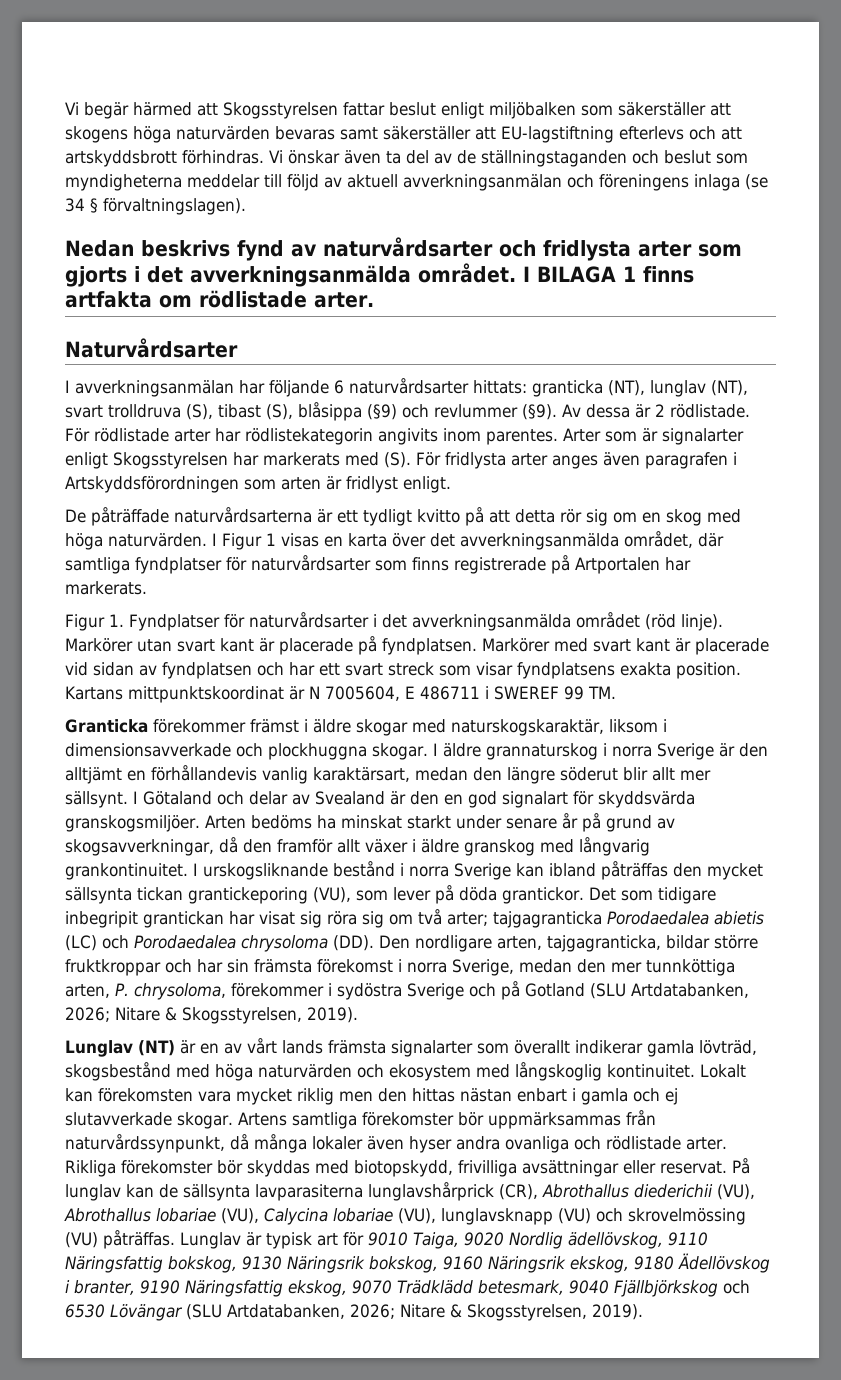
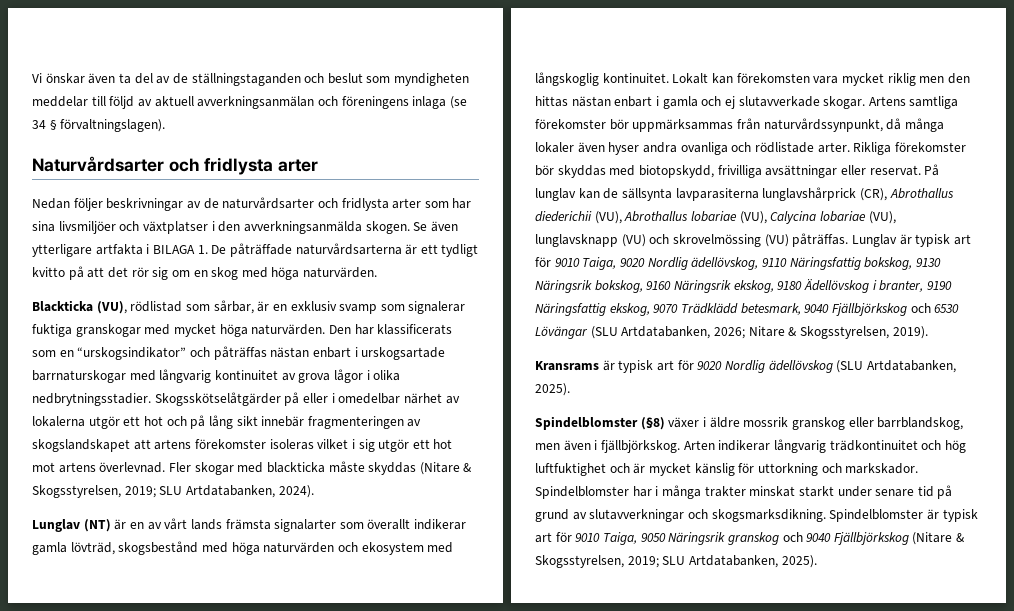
[65,102,731,119] [65,126,742,143] [65,150,283,167] Vi begär härmed att Skogsstyrelsen fattar beslut enligt miljöbalken som säkerställer att skogens höga naturvärden bevaras samt säkerställer att EU-lagstiftning efterlevs och att artskyddsbrott förhindras. Vi -> [32,73,42,83] Vi
[65,174,182,191] myndigheterna -> [394,73,470,86] myndigheten
[65,240,317,261] Nedan beskrivs fynd av -> [32,156,319,175] [32,198,219,211] Naturvårdsarter och fridlysta arter // Nedan följer beskrivningar av de
[65,263,694,287] [65,290,374,308] [65,338,238,358] [65,378,748,397] [65,402,750,421] [65,428,744,445] [65,452,737,469] [65,476,451,493] gjorts i det avverkningsanmälda området. I BILAGA 1 finns artfakta om rödlistade arter. // Naturvårdsarter // I avverkningsanmälan har följande 6 naturvårdsarter hittats: granticka (NT), lunglav (NT), svart trolldruva (S), tibast (S), blåsippa (§9) och revlummer (§9). Av dessa är 2 rödlistade. För rödlistade arter har rödlistekategorin angivits inom parentes. Arter som är signalarter enligt Skogsstyrelsen har markerats med (S). För fridlysta arter anges även paragrafen i Artskyddsförordningen som arten är fridlyst enligt. // -> [452,198,472,209] [32,221,458,234] [32,244,208,257] har sina livsmiljöer och växtplatser i den avverkningsanmälda skogen. Se även ytterligare artfakta i BILAGA 1.
[515,509,555,523] detta -> [107,267,128,278] det
[212,531,724,550] [65,555,691,574] [65,581,147,595] [65,612,723,631] [65,636,769,655] [65,662,741,679] [65,686,616,703] [65,719,667,736] [65,743,768,760] [65,765,711,784] [65,791,695,808] [65,813,675,832] [65,837,650,856] [65,861,763,880] [65,885,716,904] [65,909,764,928] [65,935,758,952] [65,959,735,976] [65,981,749,1000] [65,1007,358,1024] I Figur 1 visas en karta över det avverkningsanmälda området, där samtliga fyndplatser för naturvårdsarter som finns registrerade på Artportalen har markerats. // Figur 1. Fyndplatser för naturvårdsarter i det avverkningsanmälda området (röd linje). Markörer utan svart kant är placerade på fyndplatsen. Markörer med svart kant är placerade vid sidan av fyndplatsen och har ett svart streck som visar fyndplatsens exakta position. Kartans mittpunktskoordinat är N 7005604, E 486711 i SWEREF 99 TM. // Granticka förekommer främst i äldre skogar med naturskogskaraktär, liksom i dimensionsavverkade och plockhuggna skogar. I äldre grannaturskog i norra Sverige är den alltjämt en förhållandevis vanlig karaktärsart, medan den längre söderut blir allt mer sällsynt. I Götaland och delar av Svealand är den en god signalart för skyddsvärda granskogsmiljöer. Arten bedöms ha minskat starkt under senare år på grund av skogsavverkningar, då den framför allt växer i äldre granskog med långvarig grankontinuitet. I urskogsliknande bestånd i norra Sverige kan ibland påträffas den mycket sällsynta tickan grantickeporing (VU), som lever på döda grantickor. Det som tidigare inbegripit grantickan har visat sig röra sig om två arter; tajgagranticka Porodaedalea abietis (LC) och Porodaedalea chrysoloma (DD). Den nordligare arten, tajgagranticka, bildar större fruktkroppar och har sin främsta förekomst i norra Sverige, medan den mer tunnköttiga arten, P. chrysoloma, förekommer i sydöstra Sverige och på Gotland (SLU Artdatabanken, 2026; Nitare & Skogsstyrelsen, 2019). -> [32,300,466,314] [32,324,453,337] [32,346,446,360] [32,369,401,383] [32,392,460,406] [32,415,422,429] [32,439,453,452] [32,461,473,475] [32,485,314,498] // Blackticka (VU), rödlistad som sårbar, är en exklusiv svamp som signalerar fuktiga granskogar med mycket höga naturvärden. Den har klassificerats som en “urskogsindikator” och påträffas nästan enbart i urskogsartade barrnaturskogar med långvarig kontinuitet av grova lågor i olika nedbrytningsstadier. Skogsskötselåtgärder på eller i omedelbar närhet av lokalerna utgör ett hot och på lång sikt innebär fragmenteringen av skogslandskapet att artens förekomster isoleras vilket i sig utgör ett hot mot artens överlevnad. Fler skogar med blackticka måste skyddas (Nitare & Skogsstyrelsen, 2019; SLU Artdatabanken, 2024).
(643, 1312) none -> [535,360,956,373] [535,383,570,396] [535,416,964,430] [535,439,966,453] [535,463,919,476] [535,485,953,499] [535,509,978,522] [535,532,966,545] [535,555,817,568] // Kransrams är typisk art för 9020 Nordlig ädellövskog (SLU Artdatabanken, 2025). // Spindelblomster (§8) växer i äldre mossrik granskog eller barrblandskog, men även i fjällbjörkskog. Arten indikerar långvarig trädkontinuitet och hög luftfuktighet och är mycket känslig för uttorkning och markskador. Spindelblomster har i många trakter minskat starkt under senare tid på grund av slutavverkningar och skogsmarksdikning. Spindelblomster är typisk art för 9010 Taiga, 9050 Näringsrik granskog och 9040 Fjällbjörkskog (Nitare & Skogsstyrelsen, 2019; SLU Artdatabanken, 2025).

